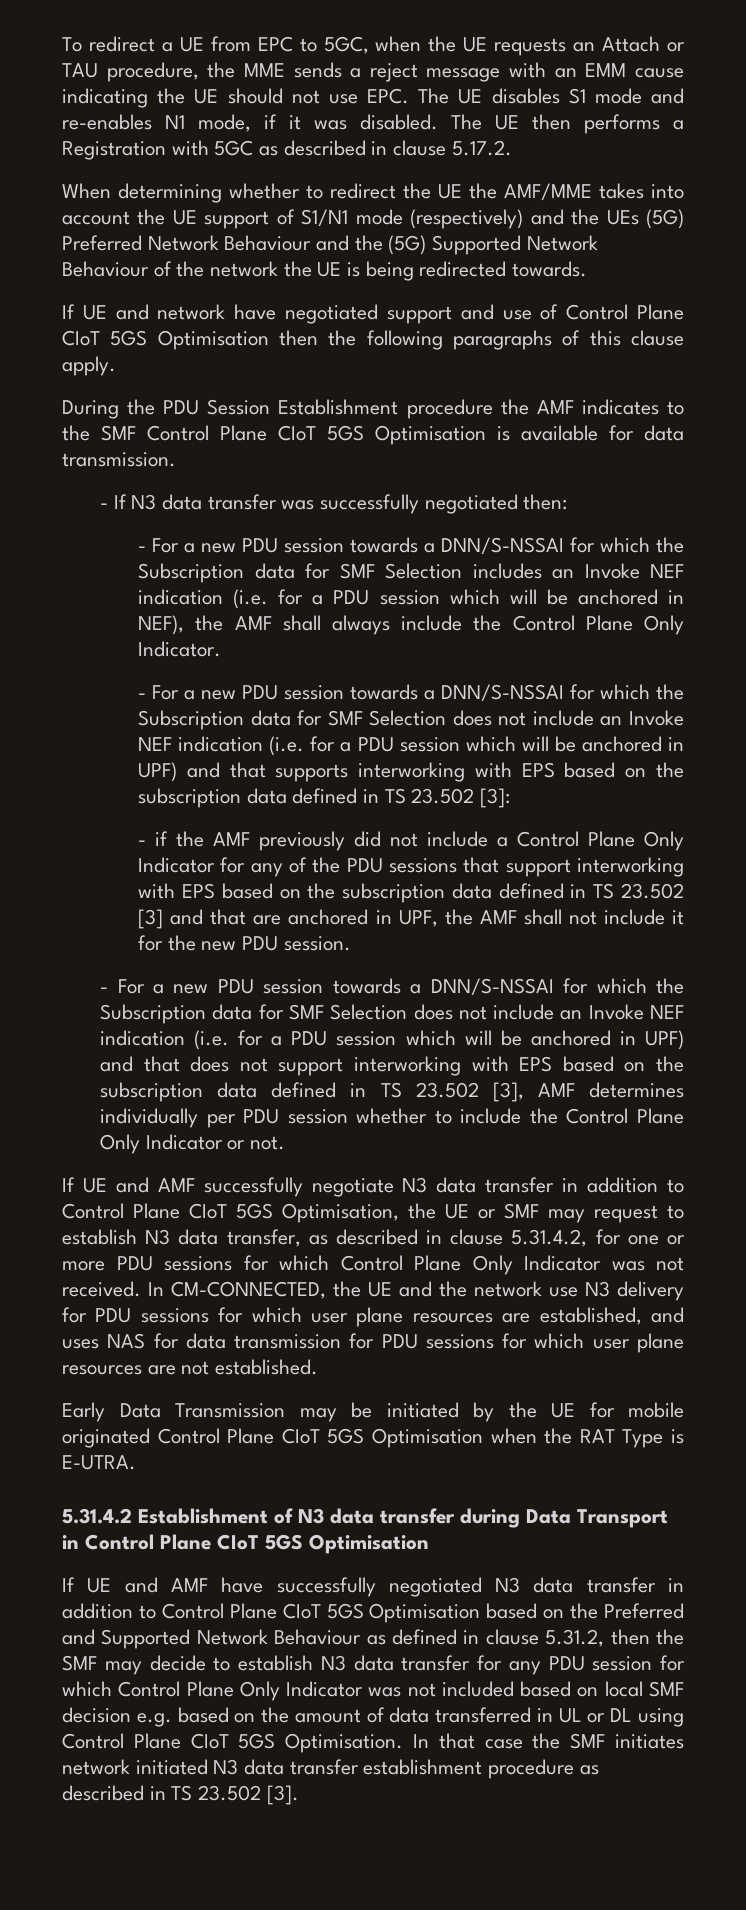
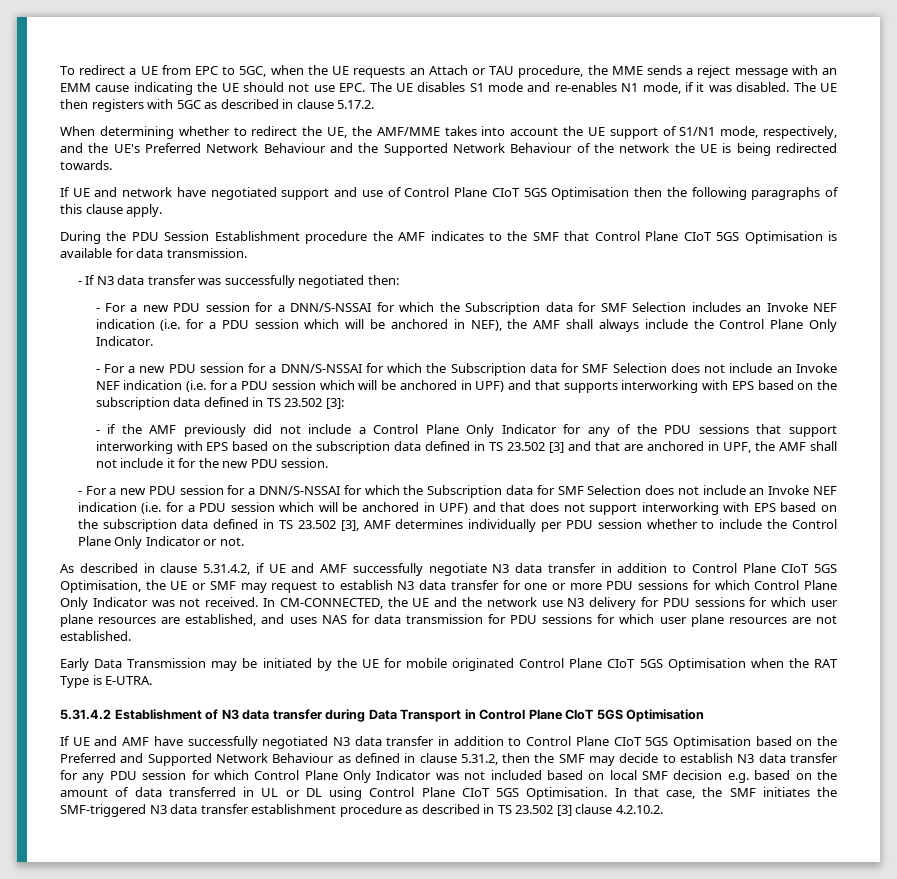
[584,114,684,134] [62,141,166,160] performs a Registration -> [91,99,144,112] registers
[438,184,462,199] UE -> [327,127,347,138] UE,
[355,209,684,229] mode (respectively) and the UEs (5G) -> [720,126,838,139] [60,143,140,153] mode, respectively, and the UE's
[388,235,427,255] (5G) -> (379, 148) none
(136, 433) none -> [564,231,590,241] that
[350,537,419,553] towards -> [255,302,274,312] for
[350,684,419,700] towards -> [248,363,267,373] for
[332,978,401,994] towards -> [227,485,246,495] for
[62,1177,75,1192] If -> [60,563,265,575] As described in clause 5.31.4.2, if
[226,1229,588,1247] transfer, as described in clause 5.31.4.2, -> [450,580,499,590] transfer
[484,1739,523,1749] case -> [666,790,695,799] case,
[62,1759,208,1775] network initiated -> [817,787,837,797] [60,804,146,817] the SMF-triggered
[266,1785,299,1805] [3]. -> [556,804,663,816] [3] clause 4.2.10.2.

